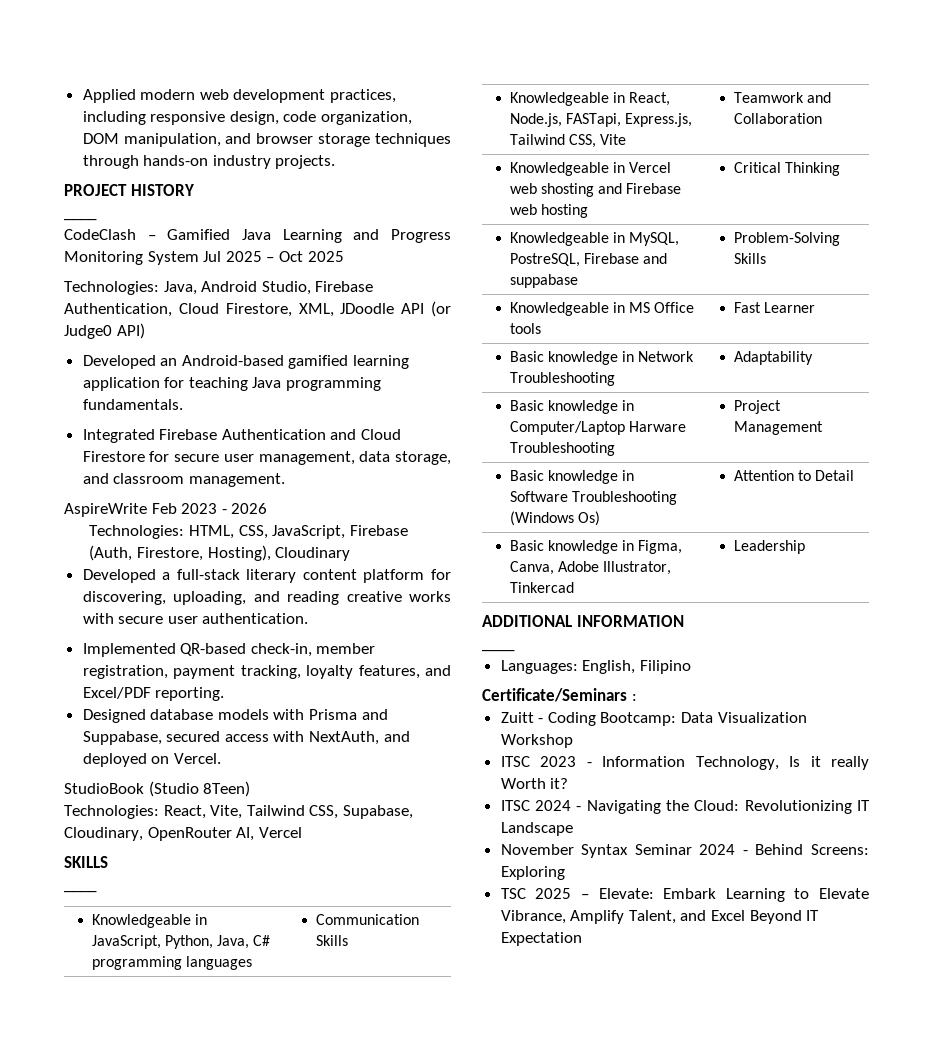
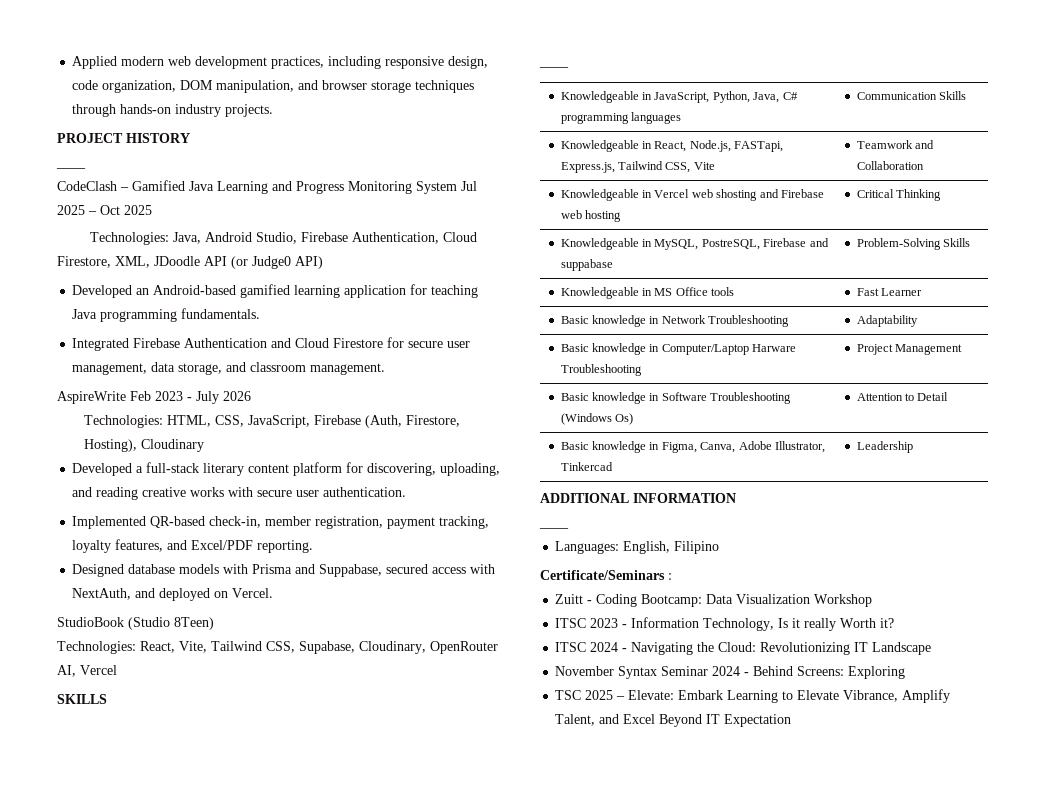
(227, 511) none -> [196,391,219,404] July

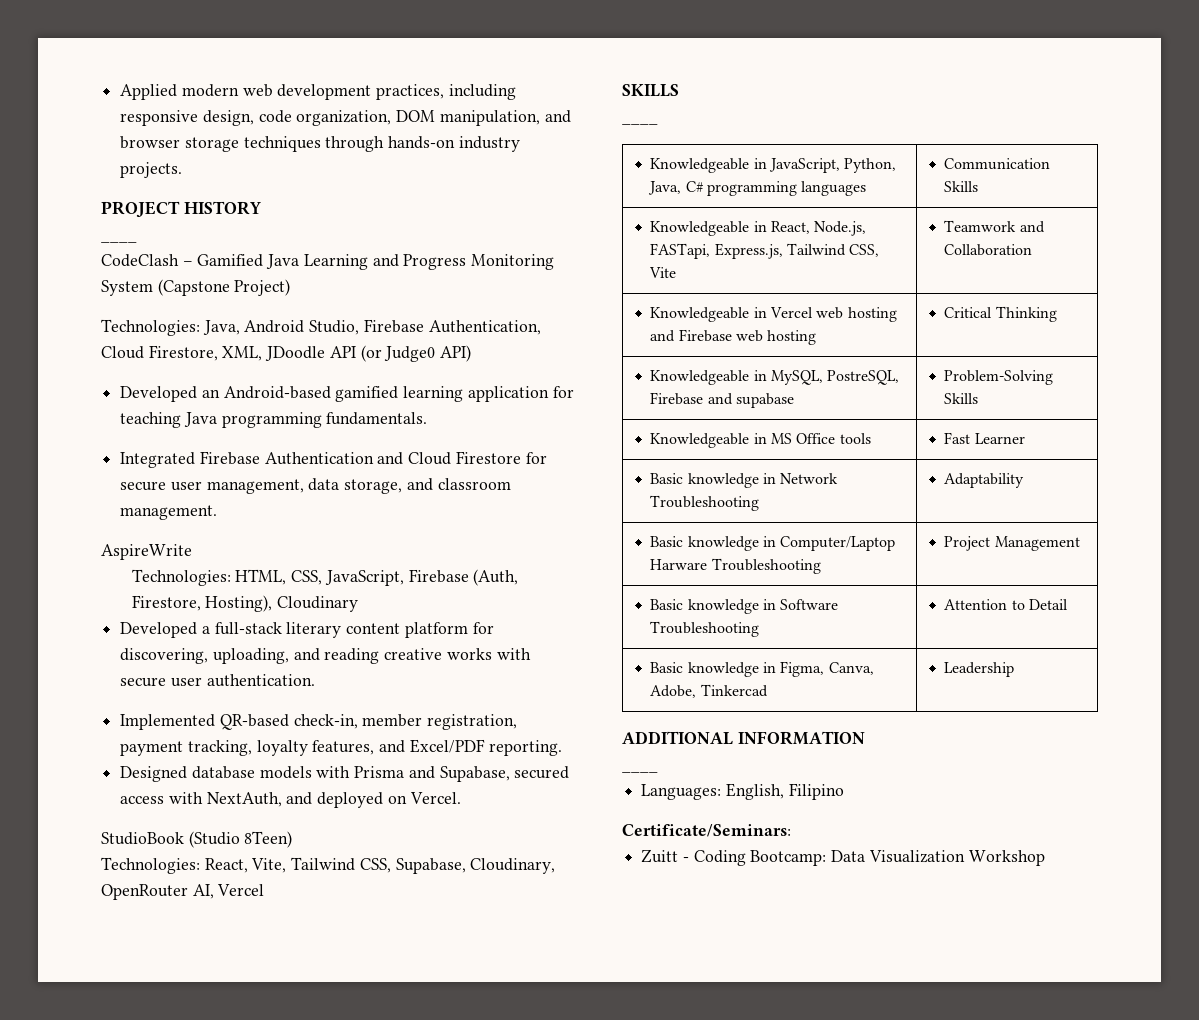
[461,181,477,191] [57,205,152,215] Jul 2025 – Oct 2025 -> [157,279,291,296] (Capstone Project)
[130,391,251,404] Feb 2023 - July 2026 -> (192, 552) none
[319,564,383,577] Suppabase, -> [439,766,510,782] Supabase,
[716,189,758,201] shosting -> [847,307,897,322] hosting
[560,259,613,271] suppabase -> [736,393,795,408] supabase
[560,413,633,425] (Windows Os) -> (760, 629) none
[738,441,825,453] Adobe Illustrator, -> [650,685,697,698] Adobe,
[540,570,672,580] Certificate/Seminars : -> [622,824,791,837] Certificate/Seminars:
[555,617,895,631] [555,642,932,655] [555,666,906,679] [555,689,951,703] [555,714,792,727] // ITSC 2023 - Information Technology, Is it really Worth it? // ITSC 2024 - Navigating the Cloud: Revolutionizing IT Landscape // November Syntax Seminar 2024 - Behind Screens: Exploring // TSC 2025 – Elevate: Embark Learning to Elevate Vibrance, Amplify Talent, and Excel Beyond IT Expectation -> (1045, 858) none

